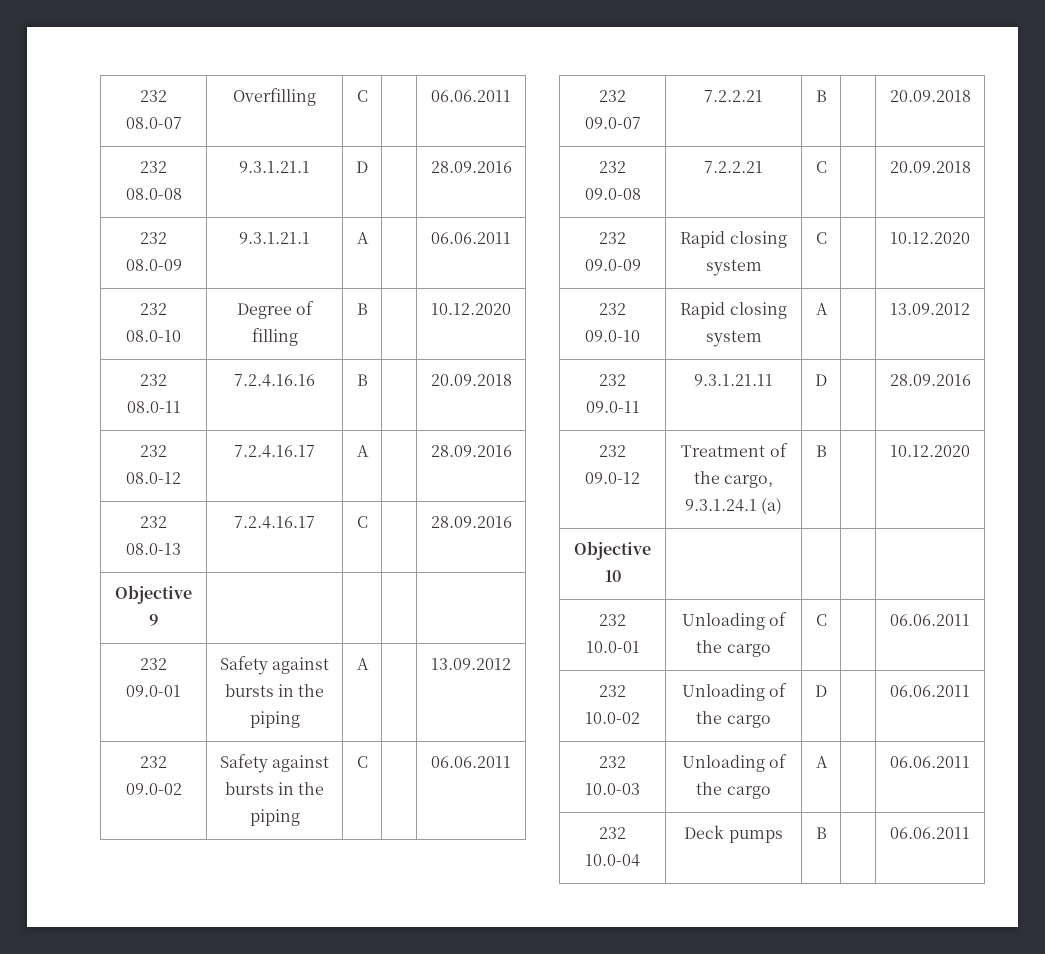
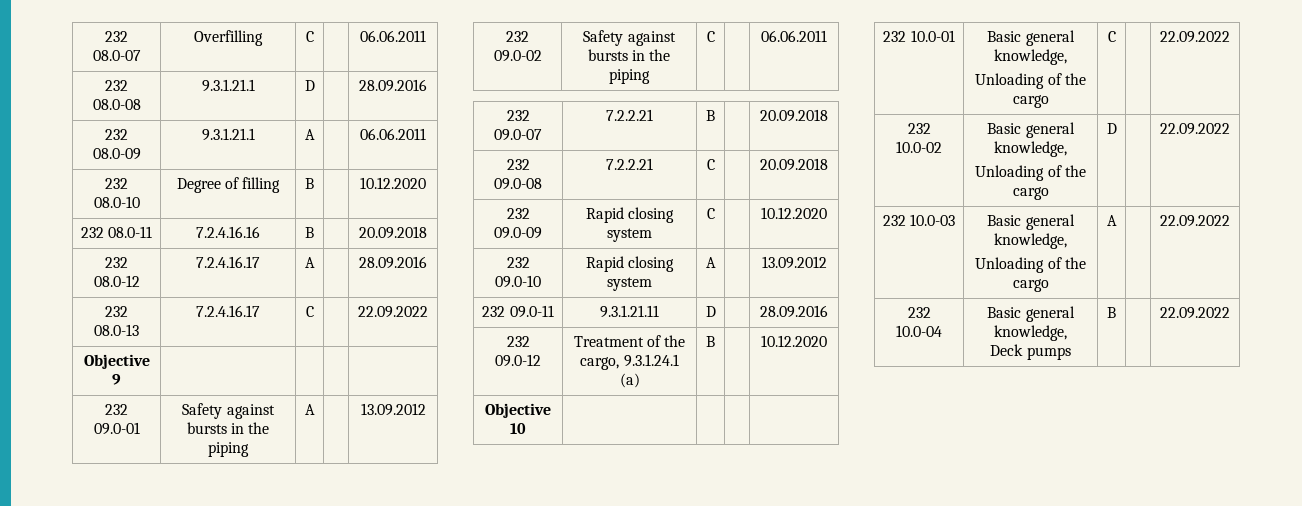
[430,516,512,528] 28.09.2016 -> [358,306,428,318] 22.09.2022
(640, 647) none -> [987,30,1075,46] [994,49,1067,65] Basic general knowledge, //
[890,614,970,626] 06.06.2011 -> [1160,31,1230,43] 22.09.2022
(640, 718) none -> [987,122,1075,138] [994,141,1067,157] Basic general knowledge, //
[890,685,970,697] 06.06.2011 -> [1160,123,1230,135] 22.09.2022
(640, 789) none -> [987,214,1075,230] [994,233,1067,249] Basic general knowledge, //
[890,756,970,768] 06.06.2011 -> [1160,215,1230,227] 22.09.2022
(640, 860) none -> [987,306,1075,322] [994,325,1067,341] Basic general knowledge, //
[890,827,970,839] 06.06.2011 -> [1160,307,1230,319] 22.09.2022

